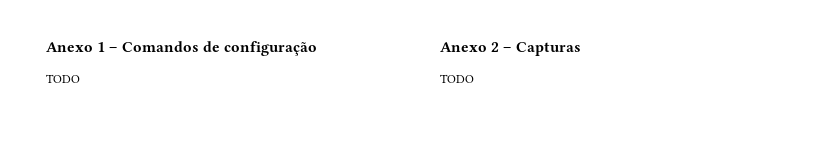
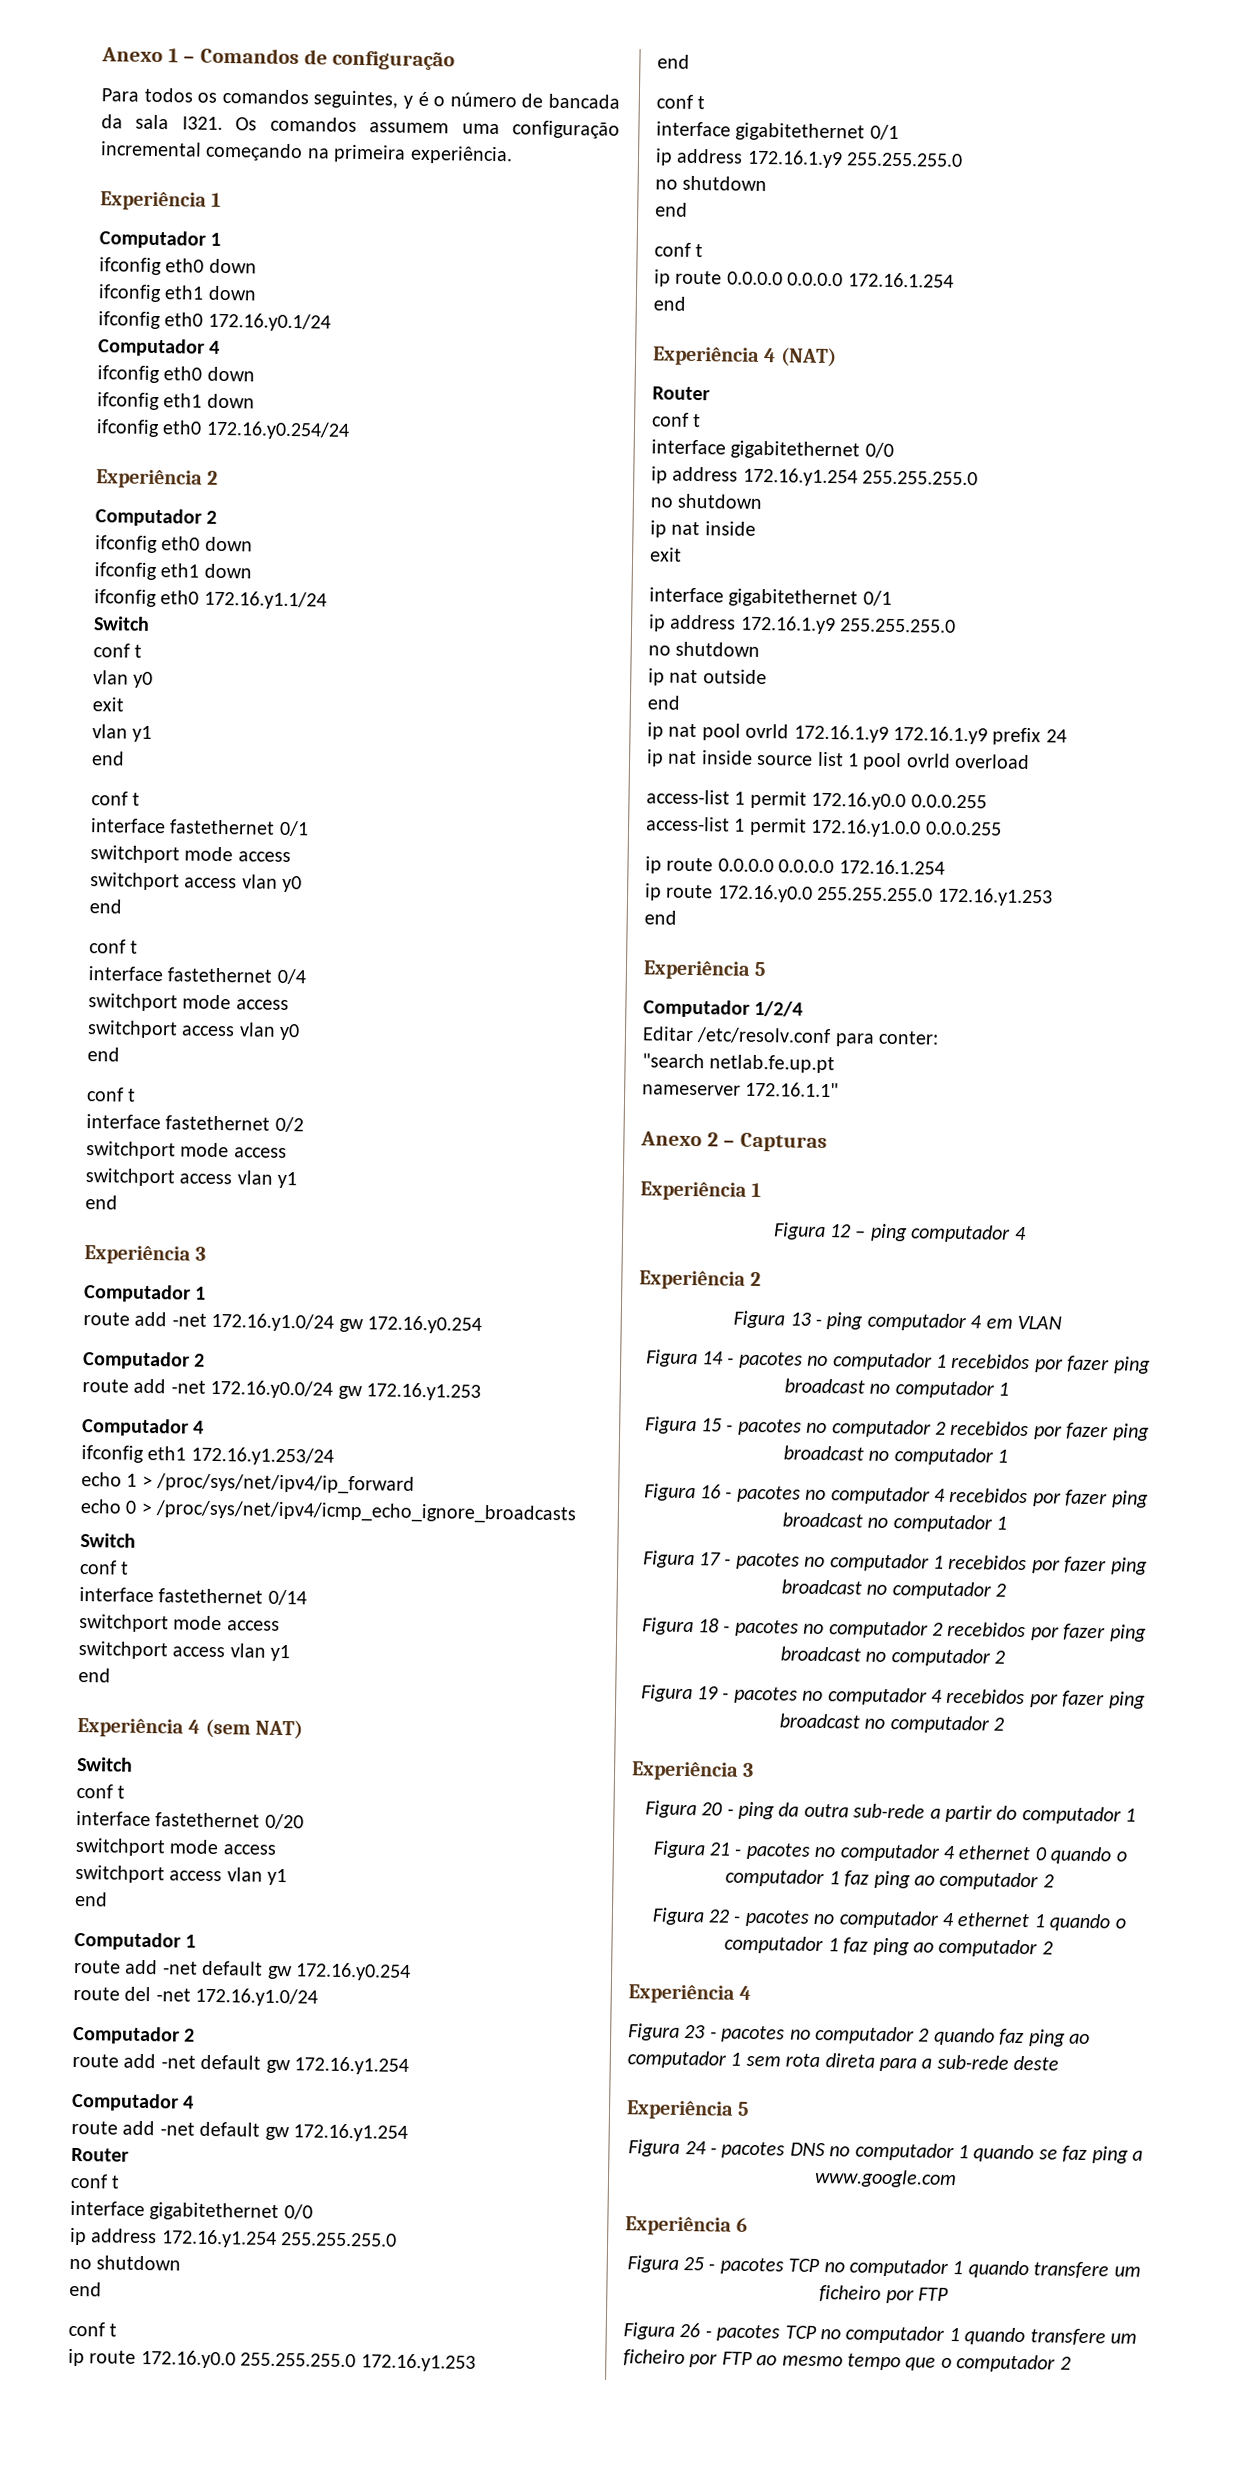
[46,74,80,83] [440,42,581,56] [440,74,474,83] TODO // Anexo 2 – Capturas // TODO -> [101,87,621,109] [101,114,620,139] [100,141,513,165] [100,191,222,211] [99,230,222,249] [99,257,257,276] [98,284,257,303] [98,311,331,332] [98,338,221,357] [97,365,255,384] [97,392,255,411] [96,419,350,440] [96,469,219,489] [95,508,218,527] [95,535,253,554] [94,562,252,581] [94,589,327,610] [93,616,150,631] [93,643,143,658] [93,670,154,688] [92,697,124,712] [92,724,153,742] [91,751,125,766] [91,791,141,806] [90,818,309,837] [90,845,291,864] [90,872,303,893] [89,899,122,914] [89,939,139,954] [88,966,306,985] [88,993,289,1012] [87,1020,301,1041] [87,1047,120,1062] [86,1087,137,1102] [86,1114,304,1133] [86,1141,287,1160] [85,1168,298,1189] [85,1195,118,1210] [84,1245,207,1265] [83,1284,207,1303] [83,1311,482,1334] [82,1351,206,1370] [82,1378,481,1401] [81,1418,205,1437] [81,1445,334,1466] [81,1472,416,1495] [80,1499,577,1525] [80,1533,136,1548] [79,1560,130,1575] [79,1587,307,1606] [79,1613,280,1633] [78,1640,291,1662] [78,1667,111,1683] [77,1717,304,1740] [77,1756,133,1772] [76,1783,126,1799] [76,1810,304,1830] [75,1837,276,1857] [75,1864,288,1886] [75,1891,108,1907] [74,1931,197,1951] [74,1959,411,1981] [73,1986,319,2007] [72,2025,196,2045] [72,2053,409,2075] [71,2092,195,2112] [71,2120,408,2142] [71,2147,129,2162] [70,2173,121,2189] [70,2200,313,2222] [69,2227,398,2248] [69,2255,182,2271] [69,2281,102,2297] [68,2321,118,2337] [68,2348,476,2372] [657,54,690,69] [656,94,706,110] [656,121,899,142] [655,148,964,169] [655,175,768,192] [655,202,688,217] [654,242,704,258] [654,269,954,288] [653,296,686,311] [652,346,837,368] [652,386,710,401] [652,412,702,428] [651,439,894,460] [651,466,979,487] [650,493,764,510] [650,520,756,538] [650,547,682,562] [649,587,892,608] [648,614,957,635] [648,641,761,657] [648,668,767,686] [647,695,681,710] [647,722,1067,746] [646,749,1031,771] [646,789,987,811] [646,816,1002,838] [645,856,945,875] [644,883,1053,907] [644,910,677,925] [643,960,767,980] [643,999,804,1018] [642,1026,940,1047] [642,1053,836,1074] [642,1081,840,1098] [640,1131,828,1153] [640,1181,762,1201] [772,1222,1027,1243] [639,1270,762,1290] [733,1310,1062,1332] [645,1349,1151,1374] [783,1378,1010,1399] [644,1416,1150,1441] [782,1445,1009,1466] [643,1483,1149,1508] [781,1512,1008,1533] [642,1550,1148,1575] [780,1579,1007,1600] [641,1617,1147,1642] [779,1646,1006,1667] [640,1684,1146,1709] [778,1713,1005,1734] [631,1761,755,1781] [644,1800,1137,1825] [652,1840,1127,1865] [725,1868,1054,1891] [651,1907,1126,1932] [724,1935,1053,1958] [628,1984,752,2004] [628,2023,1090,2047] [627,2050,1060,2072] [626,2100,750,2120] [628,2139,1143,2164] [813,2168,957,2189] [625,2216,749,2236] [626,2255,1141,2279] [819,2285,949,2304] [623,2322,1137,2346] [623,2349,1071,2373] Para todos os comandos seguintes, y é o número de bancada da sala I321. Os comandos assumem uma configuração incremental começando na primeira experiência. // Experiência 1 // Computador 1 // ifconfig eth0 down // ifconfig eth1 down // ifconfig eth0 172.16.y0.1/24 // Computador 4 // ifconfig eth0 down // ifconfig eth1 down // ifconfig eth0 172.16.y0.254/24 // Experiência 2 // Computador 2 // ifconfig eth0 down // ifconfig eth1 down // ifconfig eth0 172.16.y1.1/24 // Switch // conf t // vlan y0 // exit // vlan y1 // end // conf t // interface fastethernet 0/1 // switchport mode access // switchport access vlan y0 // end // conf t // interface fastethernet 0/4 // switchport mode access // switchport access vlan y0 // end // conf t // interface fastethernet 0/2 // switchport mode access // switchport access vlan y1 // end // Experiência 3 // Computador 1 // route add -net 172.16.y1.0/24 gw 172.16.y0.254 // Computador 2 // route add -net 172.16.y0.0/24 gw 172.16.y1.253 // Computador 4 // ifconfig eth1 172.16.y1.253/24 // echo 1 > /proc/sys/net/ipv4/ip_forward // echo 0 > /proc/sys/net/ipv4/icmp_echo_ignore_broadcasts // Switch // conf t // interface fastethernet 0/14 // switchport mode access // switchport access vlan y1 // end // Experiência 4 (sem NAT) // Switch // conf t // interface fastethernet 0/20 // switchport mode access // switchport access vlan y1 // end // Computador 1 // route add -net default gw 172.16.y0.254 // route del -net 172.16.y1.0/24 // Computador 2 // route add -net default gw 172.16.y1.254 // Computador 4 // route add -net default gw 172.16.y1.254 // Router // conf t // interface gigabitethernet 0/0 // ip address 172.16.y1.254 255.255.255.0 // no shutdown // end // conf t // ip route 172.16.y0.0 255.255.255.0 172.16.y1.253 // end // conf t // interface gigabitethernet 0/1 // ip address 172.16.1.y9 255.255.255.0 // no shutdown // end // conf t // ip route 0.0.0.0 0.0.0.0 172.16.1.254 // end // Experiência 4 (NAT) // Router // conf t // interface gigabitethernet 0/0 // ip address 172.16.y1.254 255.255.255.0 // no shutdown // ip nat inside // exit // interface gigabitethernet 0/1 // ip address 172.16.1.y9 255.255.255.0 // no shutdown // ip nat outside // end // ip nat pool ovrld 172.16.1.y9 172.16.1.y9 prefix 24 // ip nat inside source list 1 pool ovrld overload // access-list 1 permit 172.16.y0.0 0.0.0.255 // access-list 1 permit 172.16.y1.0.0 0.0.0.255 // ip route 0.0.0.0 0.0.0.0 172.16.1.254 // ip route 172.16.y0.0 255.255.255.0 172.16.y1.253 // end // Experiência 5 // Computador 1/2/4 // Editar /etc/resolv.conf para conter: // "search netlab.fe.up.pt // nameserver 172.16.1.1" // Anexo 2 – Capturas // Experiência 1 // Figura 12 – ping computador 4 // Experiência 2 // Figura 13 - ping computador 4 em VLAN // Figura 14 - pacotes no computador 1 recebidos por fazer ping broadcast no computador 1 // Figura 15 - pacotes no computador 2 recebidos por fazer ping broadcast no computador 1 // Figura 16 - pacotes no computador 4 recebidos por fazer ping broadcast no computador 1 // Figura 17 - pacotes no computador 1 recebidos por fazer ping broadcast no computador 2 // Figura 18 - pacotes no computador 2 recebidos por fazer ping broadcast no computador 2 // Figura 19 - pacotes no computador 4 recebidos por fazer ping broadcast no computador 2 // Experiência 3 // Figura 20 - ping da outra sub-rede a partir do computador 1 // Figura 21 - pacotes no computador 4 ethernet 0 quando o computador 1 faz ping ao computador 2 // Figura 22 - pacotes no computador 4 ethernet 1 quando o computador 1 faz ping ao computador 2 // Experiência 4 // Figura 23 - pacotes no computador 2 quando faz ping ao computador 1 sem rota direta para a sub-rede deste // Experiência 5 // Figura 24 - pacotes DNS no computador 1 quando se faz ping a www.google.com // Experiência 6 // Figura 25 - pacotes TCP no computador 1 quando transfere um ficheiro por FTP // Figura 26 - pacotes TCP no computador 1 quando transfere um ficheiro por FTP ao mesmo tempo que o computador 2

